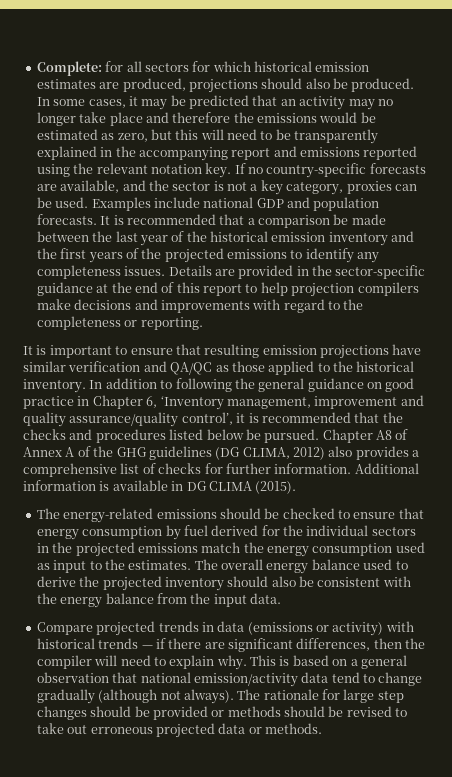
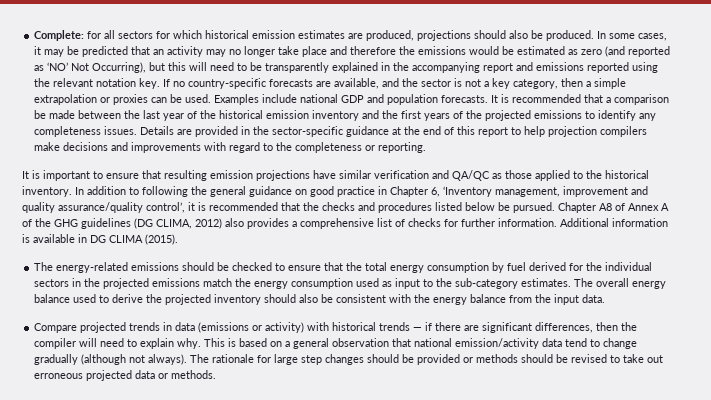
[117,133,148,142] zero, -> [581,46,671,57] [34,62,147,73] zero (and reported as ‘NO’ Not Occurring),
(344, 188) none -> [561,78,627,89] [34,94,111,105] then a simple extrapolation or
(424, 513) none -> [346,262,388,271] the total
(125, 564) none -> [455,278,519,289] sub-category

